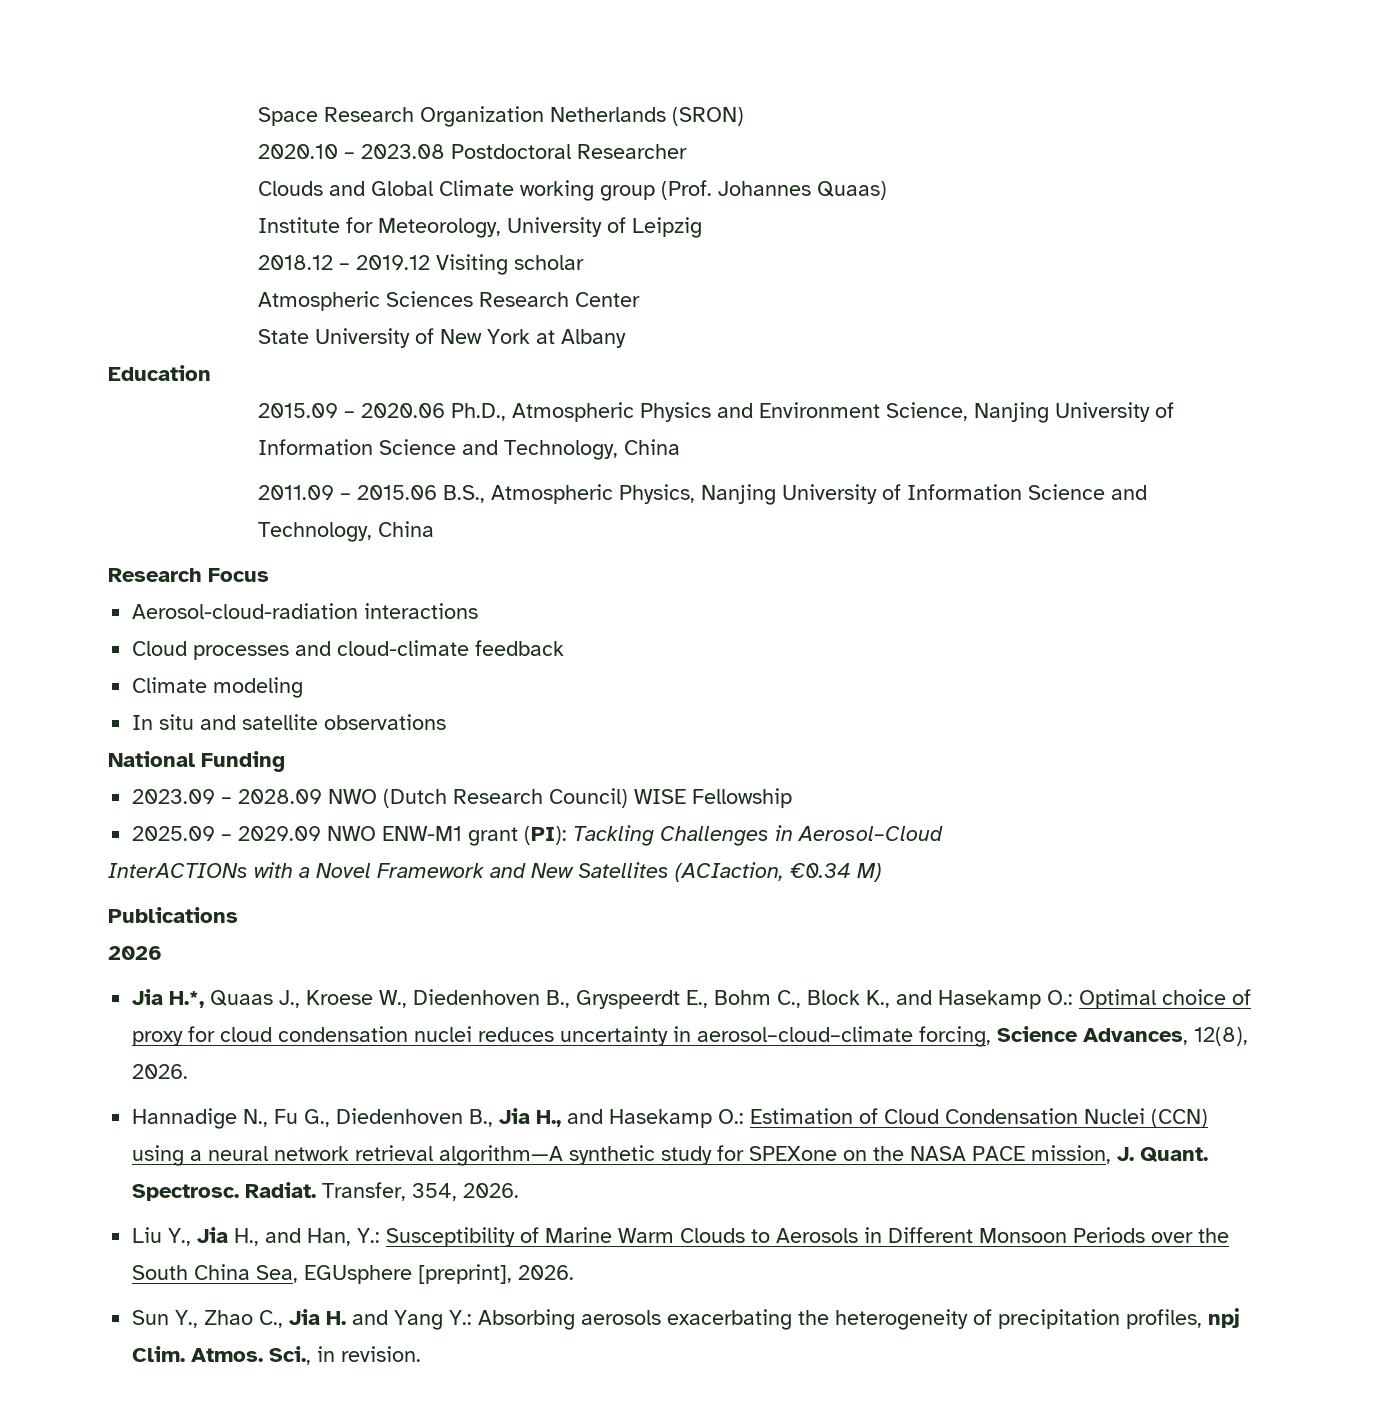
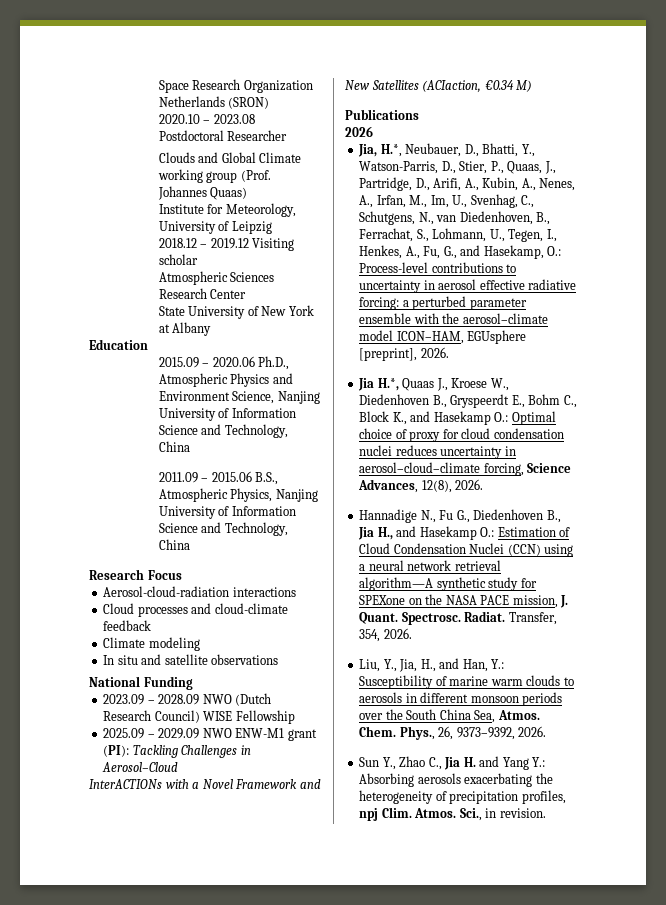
(162, 953) none -> [358,143,535,157] [359,161,556,174] [359,177,576,191] [359,194,535,208] [359,211,551,225] [359,228,557,242] [359,245,562,259] [359,262,517,273] [359,279,577,293] [359,296,527,310] [359,313,548,324] [359,330,527,344] [359,347,449,361] // Jia, H.*, Neubauer, D., Bhatti, Y., Watson-Parris, D., Stier, P., Quaas, J., Partridge, D., Arifi, A., Kubin, A., Nenes, A., Irfan, M., Im, U., Svenhag, C., Schutgens, N., van Diedenhoven, B., Ferrachat, S., Lohmann, U., Tegen, I., Henkes, A., Fu, G., and Hasekamp, O.: Process-level contributions to uncertainty in aerosol effective radiative forcing: a perturbed parameter ensemble with the aerosol–climate model ICON–HAM, EGUsphere [preprint], 2026.
[132,1227,229,1246] Liu Y., Jia -> [359,659,418,672] Liu, Y., Jia,
[545,1227,1146,1243] Marine Warm Clouds to Aerosols in Different Monsoon Periods -> [449,675,574,686] [359,692,563,706] marine warm clouds to aerosols in different monsoon periods
[304,1264,513,1284] EGUsphere [preprint], -> [497,710,540,720] [359,726,515,740] Atmos. Chem. Phys., 26, 9373–9392,

